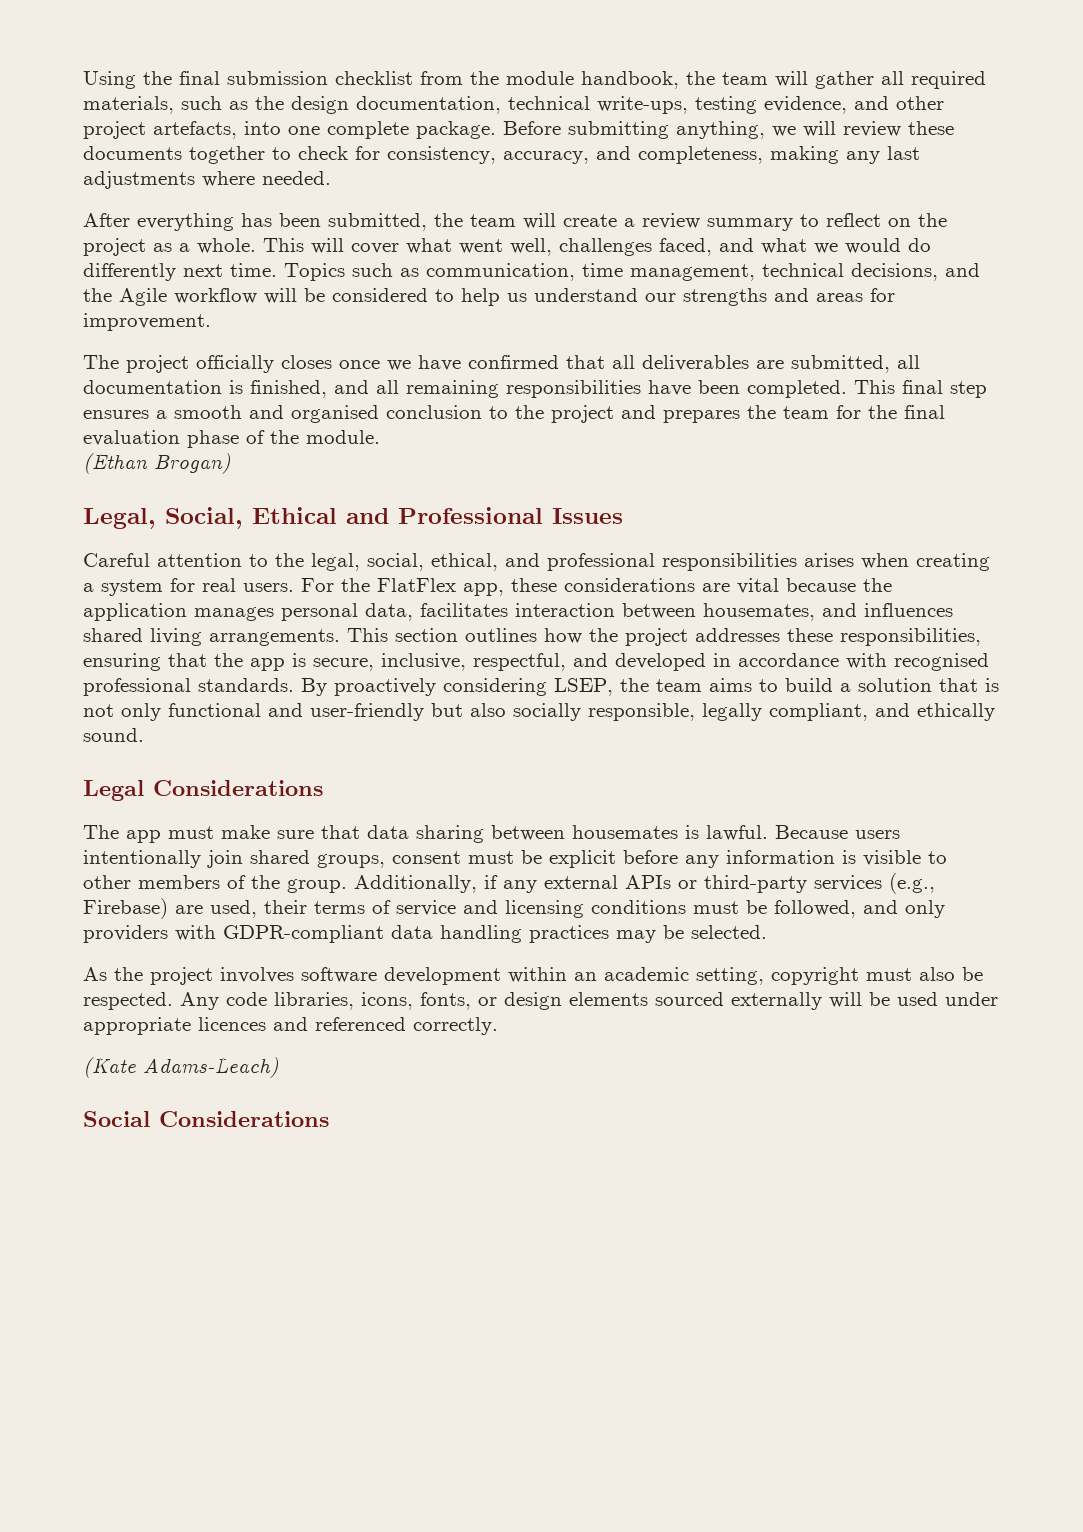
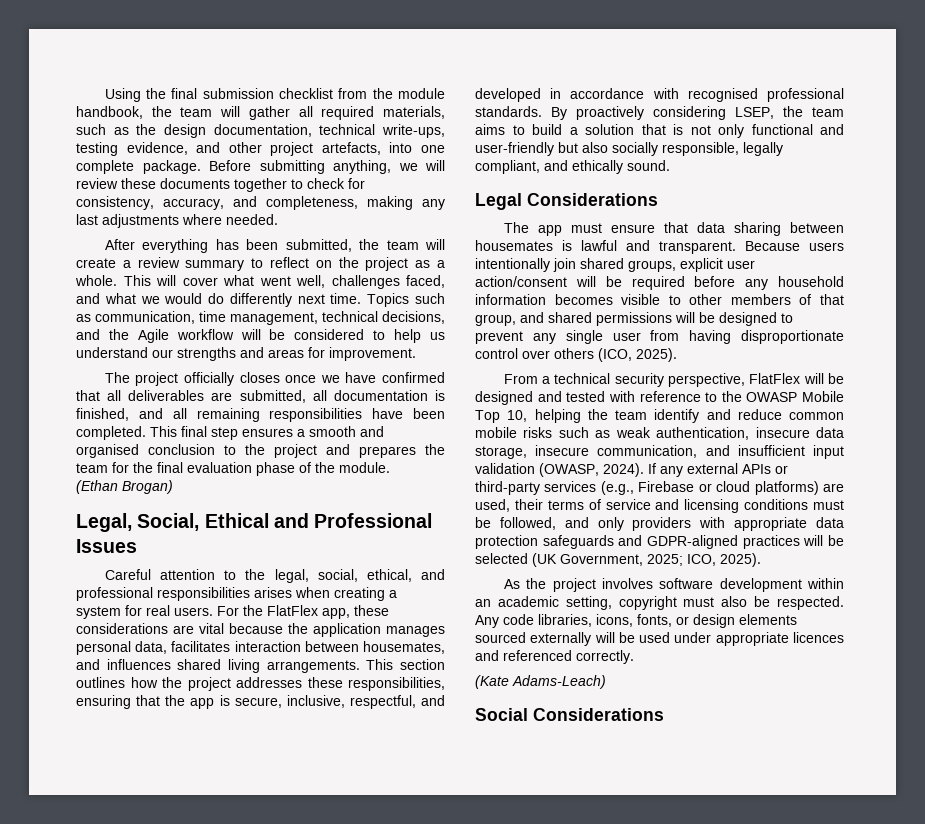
[221,825,314,839] make sure -> [610,224,655,233] ensure
[706,825,768,841] lawful. -> [581,240,736,254] lawful and transparent.
[392,850,856,868] consent must be explicit before any information is -> [680,258,755,272] [475,276,844,290] [475,294,613,305] explicit user action/consent will be required before any household information becomes
[251,875,498,893] the group. Additionally, if -> [820,294,844,305] [475,312,793,326] [475,330,844,344] [475,348,677,362] [503,373,844,387] [475,391,844,405] [475,409,844,423] [475,427,844,440] [475,445,844,459] [475,463,656,477] that group, and shared permissions will be designed to prevent any single user from having disproportionate control over others (ICO, 2025). // From a technical security perspective, FlatFlex will be designed and tested with reference to the OWASP Mobile Top 10, helping the team identify and reduce common mobile risks such as weak authentication, insecure data storage, insecure communication, and insufficient input validation (OWASP, 2024). If
[83,898,168,919] Firebase) -> [638,481,819,495] Firebase or cloud platforms)
[223,925,767,943] GDPR-compliant data handling practices may be selected. -> [734,517,844,531] [475,535,844,549] [475,553,761,567] appropriate data protection safeguards and GDPR-aligned practices will be selected (UK Government, 2025; ICO, 2025).

